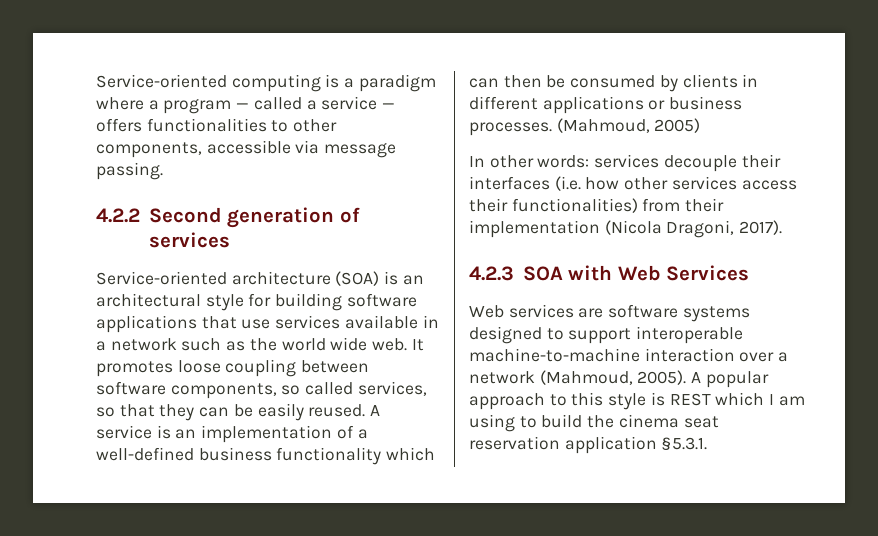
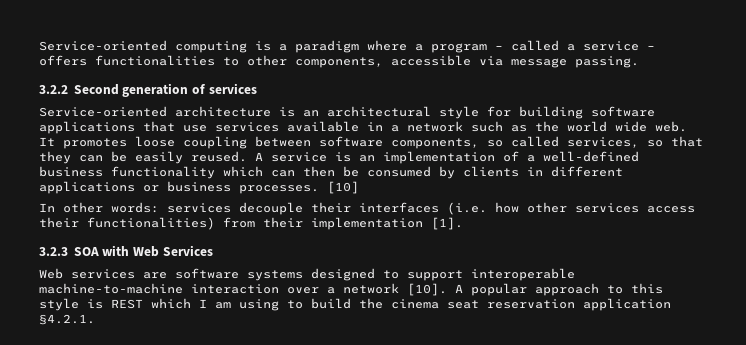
[236,103,250,109] — -> [495,46,503,50] –
[382,103,396,109] — -> [647,46,655,50] –
[96,208,140,223] 4.2.2 -> [39,85,68,94] 3.2.2
[335,271,380,286] (SOA) -> (271, 111) none
[556,118,701,133] (Mahmoud, 2005) -> [327,181,359,194] [10]
[604,220,783,238] [469,266,514,281] (Nicola Dragoni, 2017). // 4.2.3 -> [431,217,463,230] [39,247,68,256] [1]. // 3.2.3
[539,370,687,385] (Mahmoud, 2005). -> [407,283,447,296] [10].
[661,437,708,451] §5.3.1. -> [39,314,95,325] §4.2.1.

